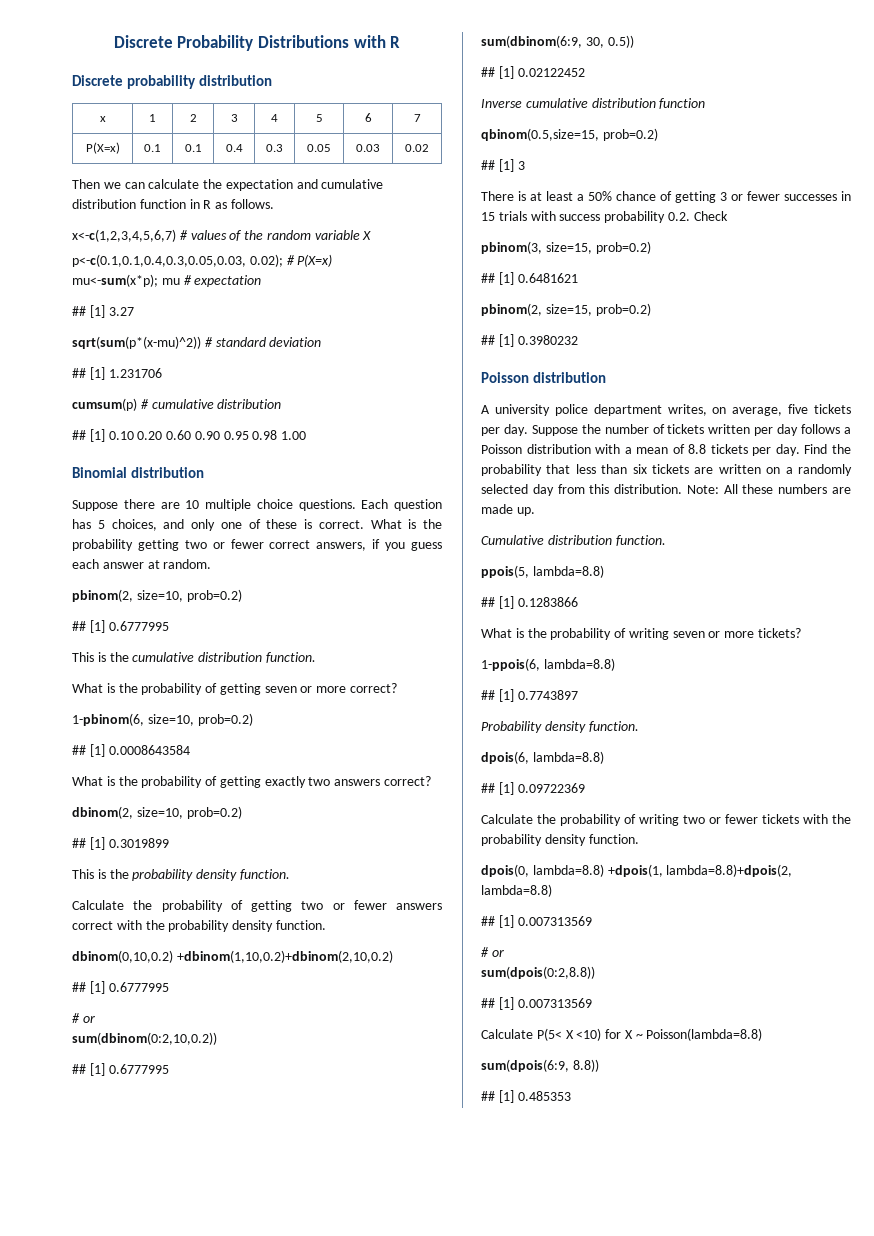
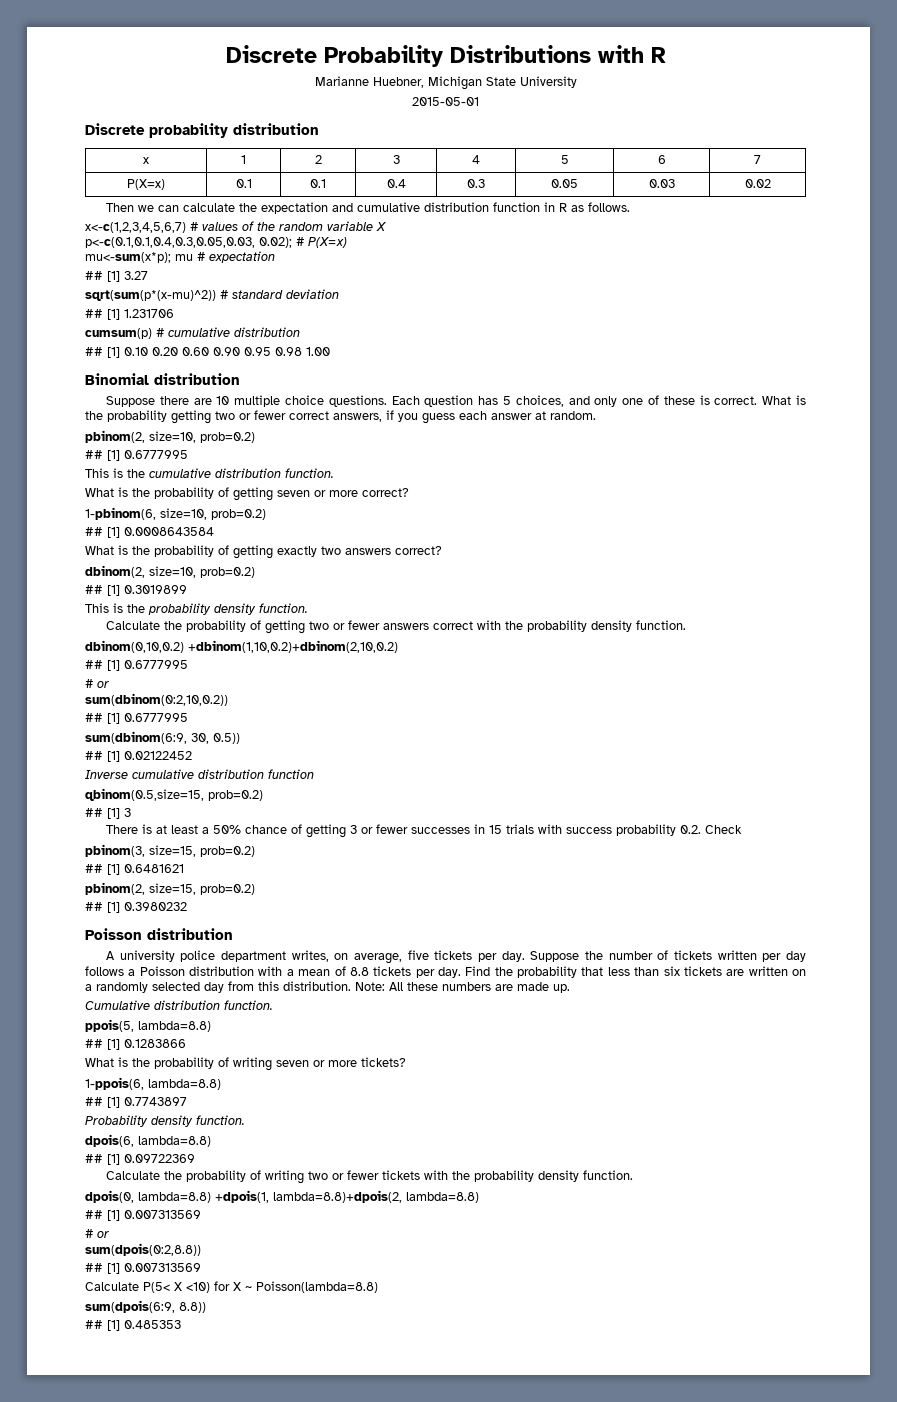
(401, 42) none -> [314,76,577,90] [412,97,479,106] // Marianne Huebner, Michigan State University // 2015-05-01

